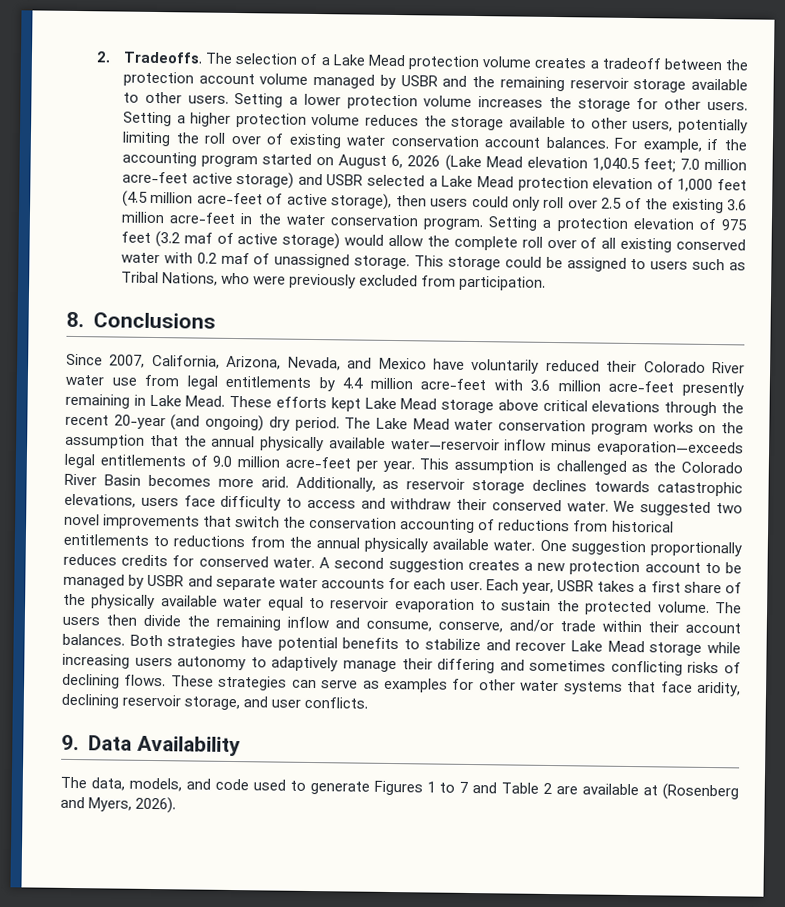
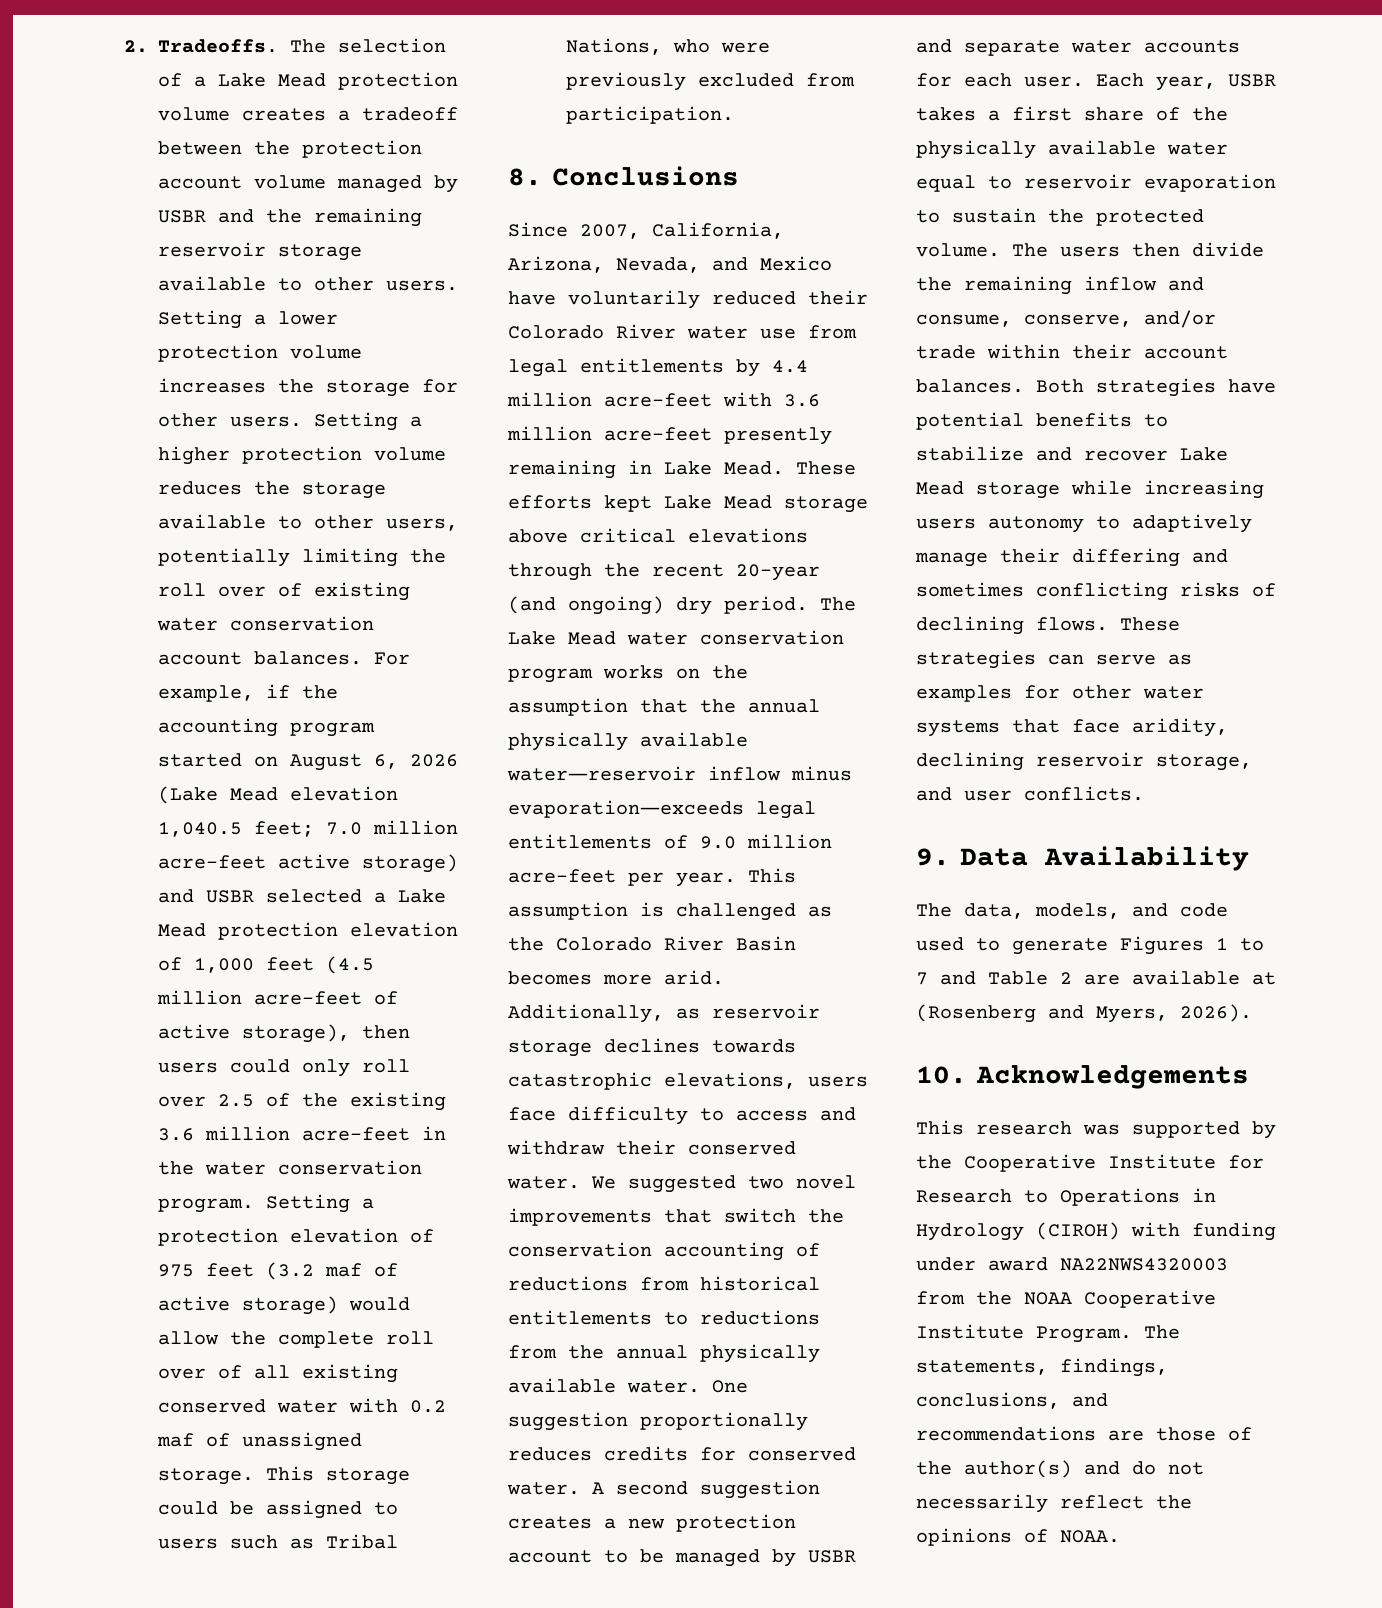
(177, 805) none -> [916,1065,1249,1089] [916,1120,1276,1139] [916,1154,1264,1172] [916,1188,1216,1206] [916,1222,1276,1241] [916,1257,1228,1271] [916,1290,1216,1308] [916,1324,1180,1343] [916,1358,1168,1377] [916,1392,1108,1409] [916,1426,1252,1441] [916,1460,1204,1478] [916,1494,1192,1513] [916,1528,1120,1546] // 10. Acknowledgements // This research was supported by the Cooperative Institute for Research to Operations in Hydrology (CIROH) with funding under award NA22NWS4320003 from the NOAA Cooperative Institute Program. The statements, findings, conclusions, and recommendations are those of the author(s) and do not necessarily reflect the opinions of NOAA.

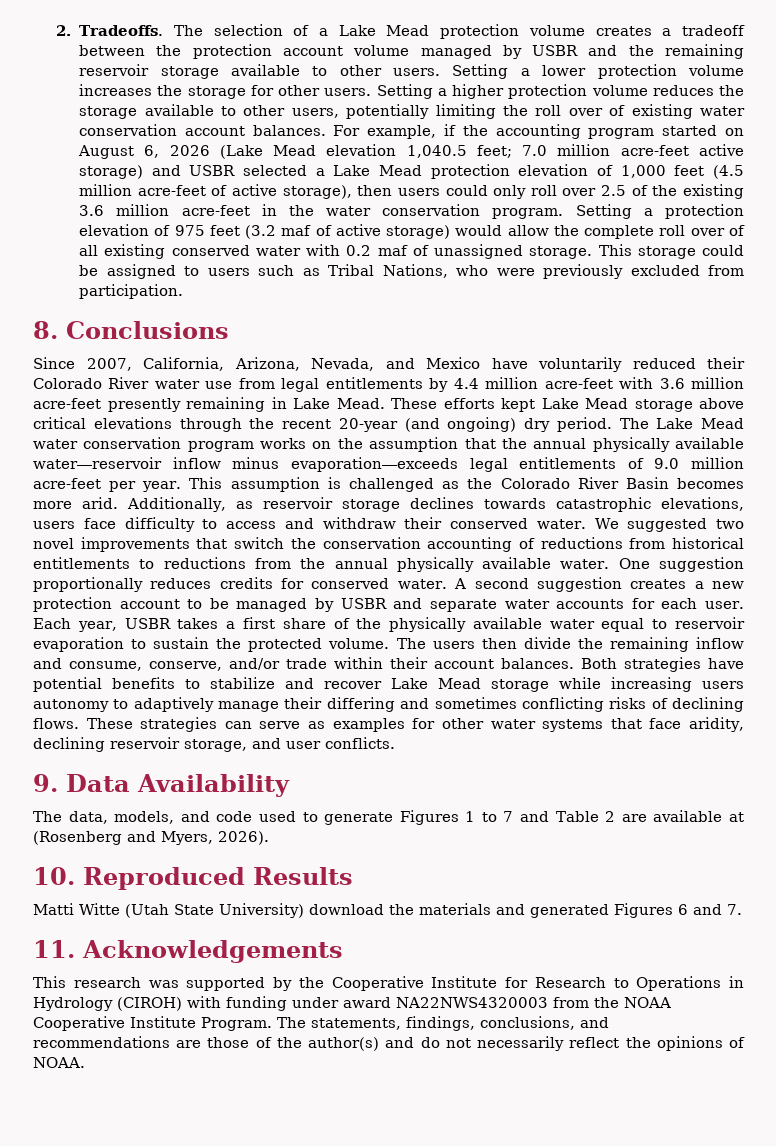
(967, 1075) none -> [82,867,353,890] [33,903,742,918] [33,940,75,958] Reproduced Results // Matti Witte (Utah State University) download the materials and generated Figures 6 and 7. // 11.

